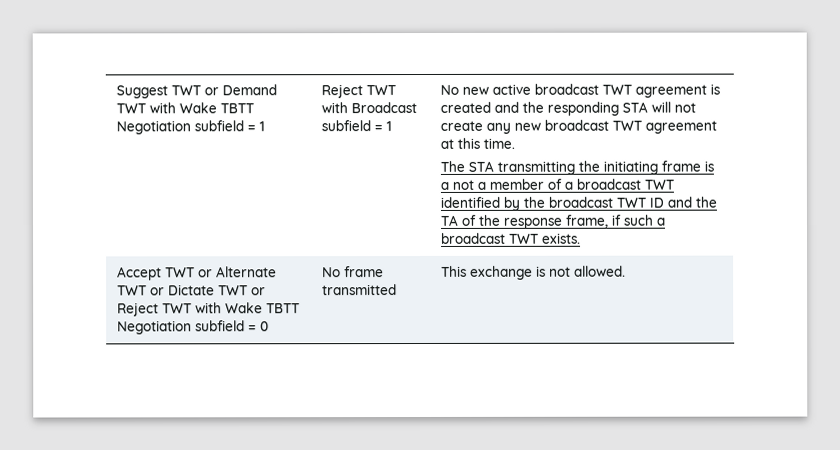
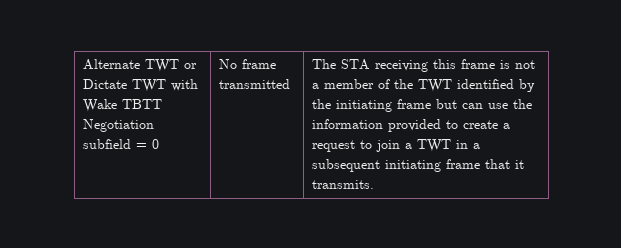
[116,84,278,99] [116,102,255,114] [116,120,266,135] [321,84,397,99] [321,102,418,114] [321,120,393,132] [440,83,721,98] [440,101,697,116] [440,119,718,134] [440,137,516,149] [440,160,715,175] [440,178,675,190] [440,196,718,211] [440,214,667,229] [441,232,582,244] [117,266,214,281] Suggest TWT or Demand TWT with Wake TBTT Negotiation subfield = 1 | Reject TWT with Broadcast subfield = 1 | No new active broadcast TWT agreement is created and the responding STA will not create any new broadcast TWT agreement at this time. // The STA transmitting the initiating frame is a not a member of a broadcast TWT identified by the broadcast TWT ID and the TA of the response frame, if such a broadcast TWT exists. // Accept TWT or -> (82, 64) none
[251,287,267,296] [117,302,193,317] or Reject TWT -> (166, 85) none
[441,265,627,280] This exchange is not allowed. -> [311,59,535,72] [311,79,535,92] [311,99,532,112] [311,119,510,132] [311,139,480,152] [311,159,524,172] [311,180,374,189] The STA receiving this frame is not a member of the TWT identified by the initiating frame but can use the information provided to create a request to join a TWT in a subsequent initiating frame that it transmits.

